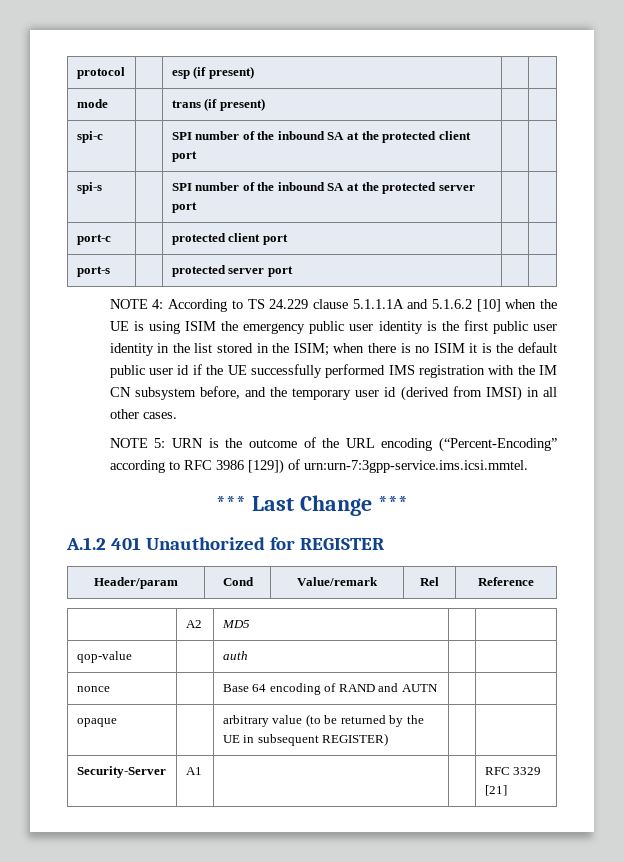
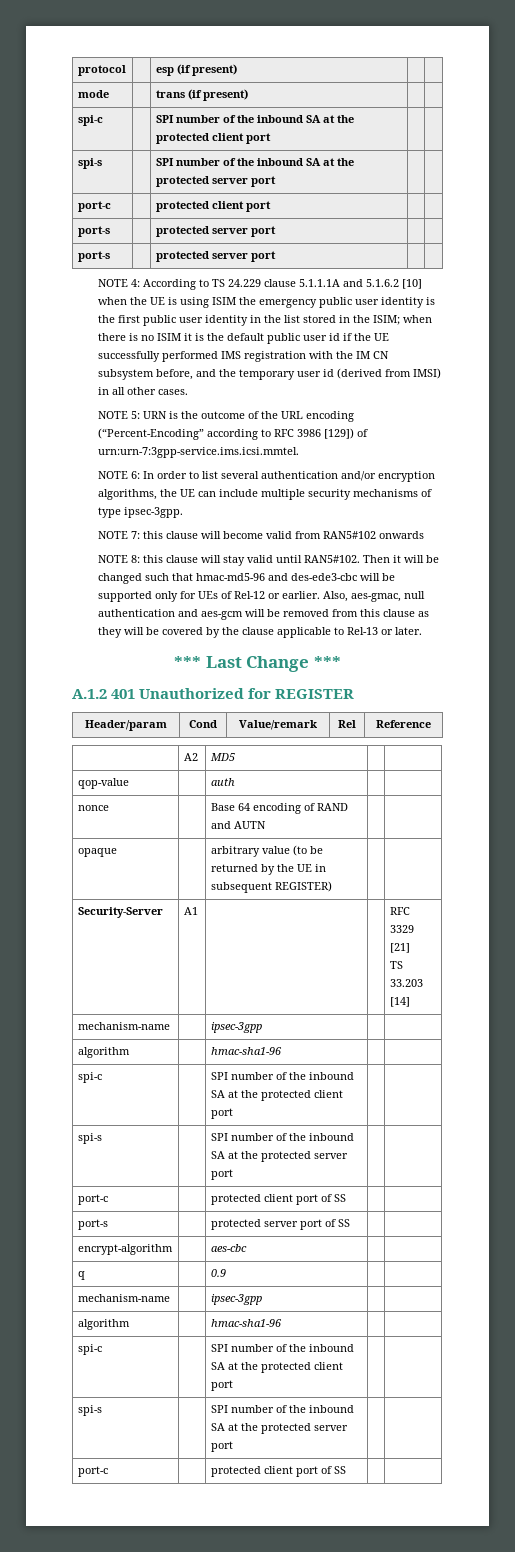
(293, 271) none -> [77,251,110,262] [155,251,276,262] // port-s | | protected server port | |
(528, 466) none -> [97,471,435,482] [97,489,432,500] [97,507,183,518] [97,531,424,539] [97,555,439,566] [97,573,395,584] [97,591,425,602] [97,609,429,620] [97,627,422,638] // NOTE 6: In order to list several authentication and/or encryption algorithms, the UE can include multiple security mechanisms of type ipsec-3gpp. // NOTE 7: this clause will become valid from RAN5#102 onwards // NOTE 8: this clause will stay valid until RAN5#102. Then it will be changed such that hmac-md5-96 and des-ede3-cbc will be supported only for UEs of Rel-12 or earlier. Also, aes-gmac, null authentication and aes-gcm will be removed from this clause as they will be covered by the clause applicable to Rel-13 or later.
(507, 790) none -> [389,961,403,969] [389,979,423,987] [389,997,410,1007] [77,1022,170,1030] [210,1022,262,1033] [77,1047,130,1058] [210,1047,282,1055] [77,1072,102,1083] [210,1072,354,1080] [210,1090,343,1101] [210,1108,233,1119] [77,1133,102,1144] [210,1133,354,1141] [210,1151,348,1162] [210,1169,233,1180] [77,1194,108,1205] [210,1194,346,1205] [77,1219,108,1230] [210,1219,350,1230] [77,1244,173,1255] [210,1244,247,1252] [77,1271,85,1280] [210,1269,226,1277] [77,1294,170,1302] [210,1294,262,1305] [77,1319,130,1330] [210,1319,282,1327] [77,1344,102,1355] [210,1344,354,1352] [210,1362,343,1373] [210,1380,233,1391] [77,1405,102,1416] [210,1405,354,1413] [210,1423,348,1434] [210,1441,233,1452] [77,1466,108,1477] [210,1466,346,1477] // TS 33.203 [14] // mechanism-name | | ipsec-3gpp | | // algorithm | | hmac-sha1-96 | | // spi-c | | SPI number of the inbound SA at the protected client port | | // spi-s | | SPI number of the inbound SA at the protected server port | | // port-c | | protected client port of SS | | // port-s | | protected server port of SS | | // encrypt-algorithm | | aes-cbc | | // q | | 0.9 | | // mechanism-name | | ipsec-3gpp | | // algorithm | | hmac-sha1-96 | | // spi-c | | SPI number of the inbound SA at the protected client port | | // spi-s | | SPI number of the inbound SA at the protected server port | | // port-c | | protected client port of SS | |

